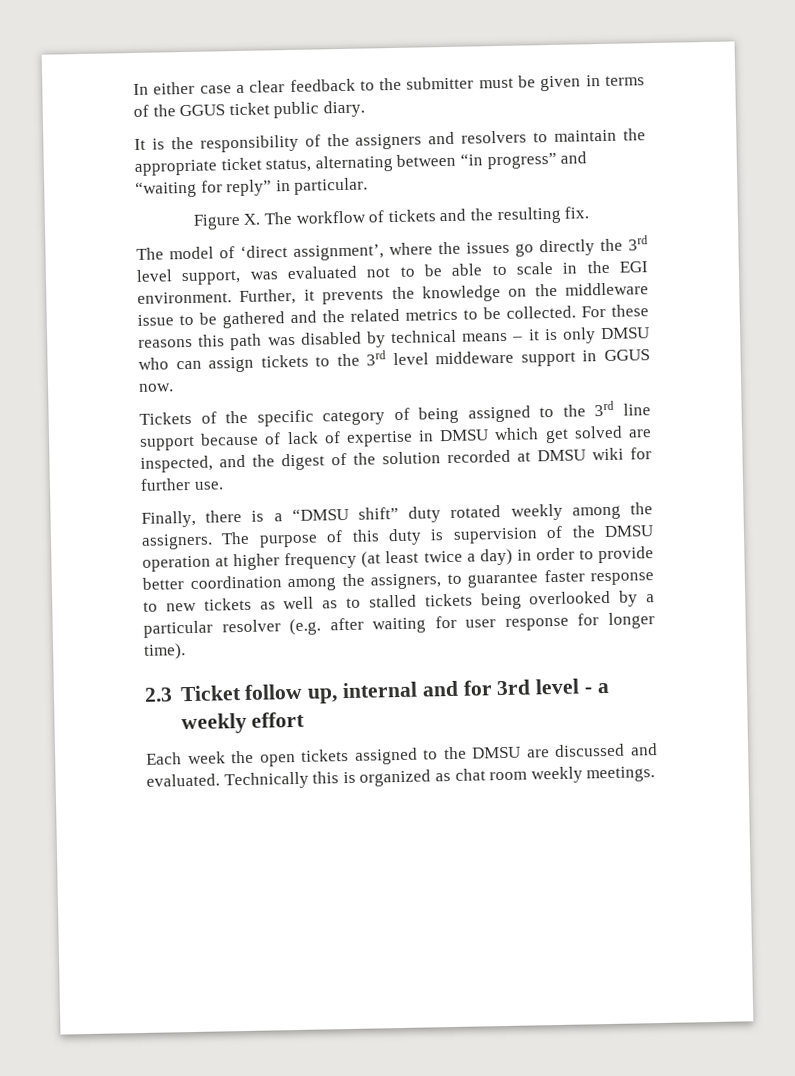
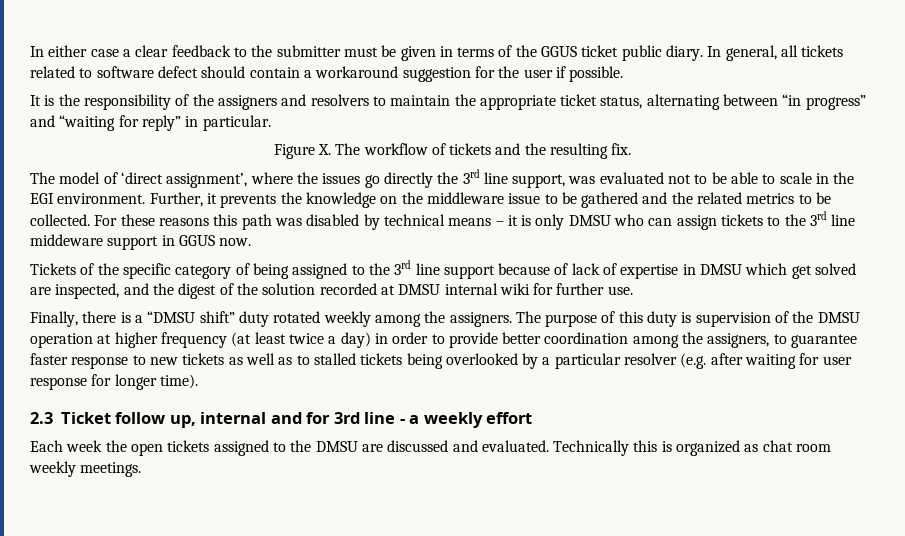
(365, 109) none -> [707,45,844,61] [30,66,624,82] In general, all tickets related to software defect should contain a workaround suggestion for the user if possible.
[136,269,173,282] level -> [483,172,508,184] line
[392,352,429,366] level -> [831,214,856,226] line
(586, 455) none -> [444,283,498,295] internal
[535,678,581,695] level -> [364,412,396,424] line

